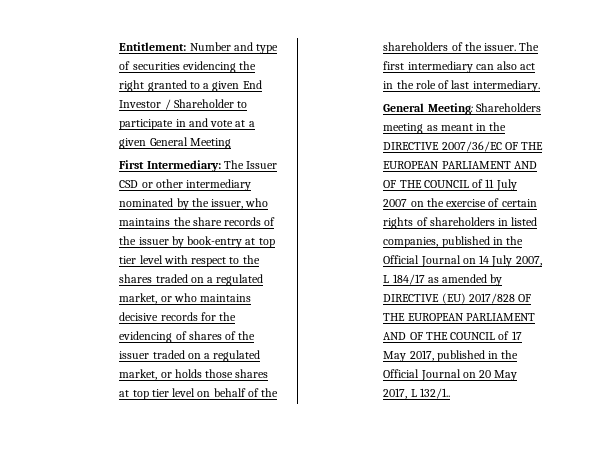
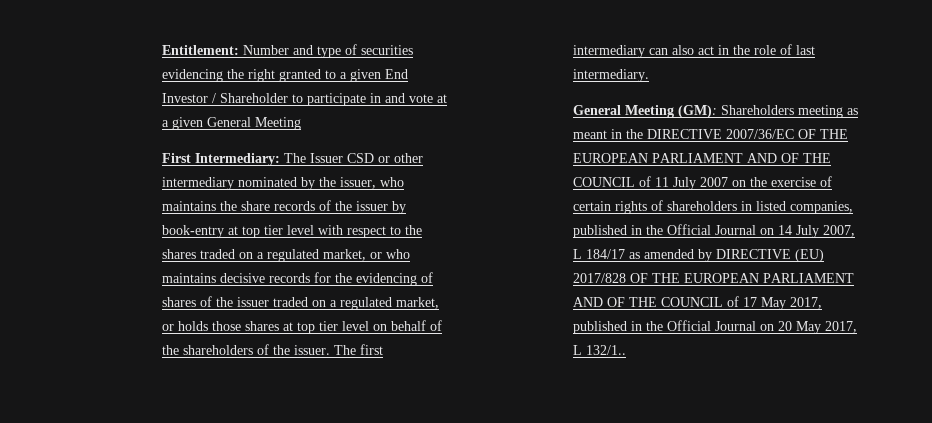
[427,103,473,115] Meeting: -> [624,105,717,118] Meeting (GM):

